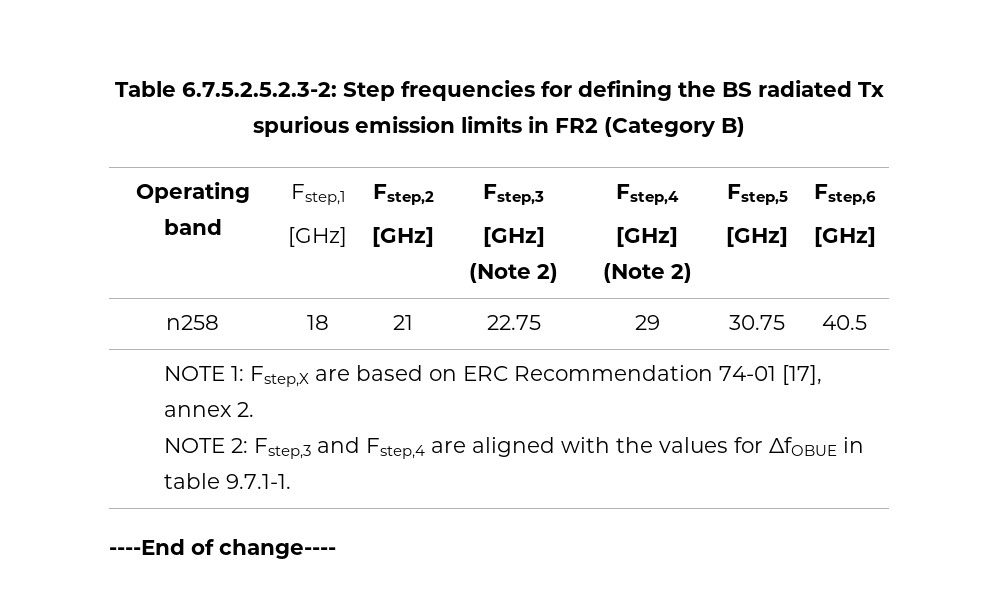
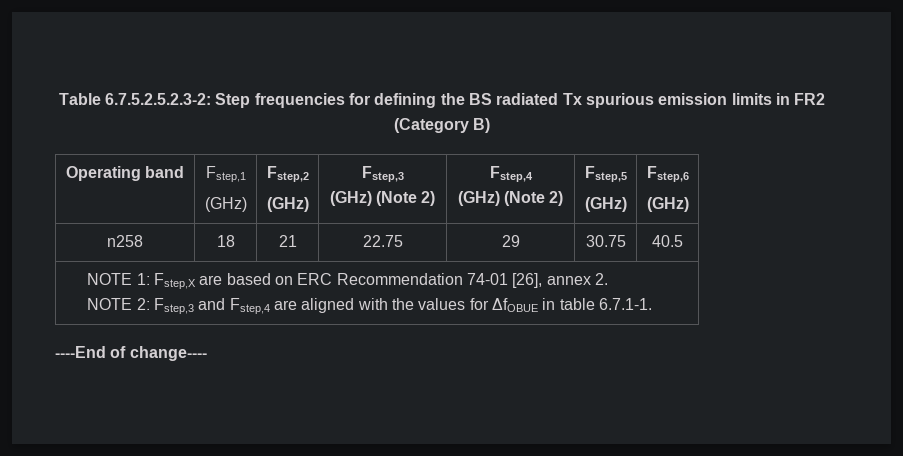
[288,227,347,247] [GHz] -> [204,197,247,212] (GHz)
[372,227,434,247] [GHz] -> [266,197,309,212] (GHz)
[482,227,545,247] [GHz] -> [329,191,372,206] (GHz)
[616,227,678,247] [GHz] -> [457,191,500,206] (GHz)
[726,227,788,247] [GHz] -> [584,197,627,212] (GHz)
[813,227,876,247] [GHz] -> [646,197,689,212] (GHz)
[782,365,823,385] [17], -> [512,273,543,288] [26],
[226,474,292,489] 9.7.1-1. -> [598,298,652,310] 6.7.1-1.

